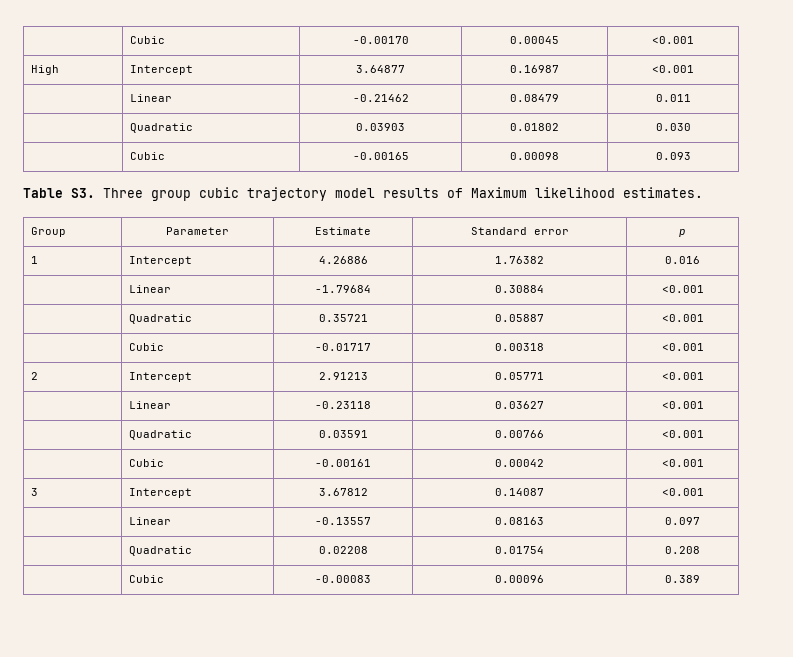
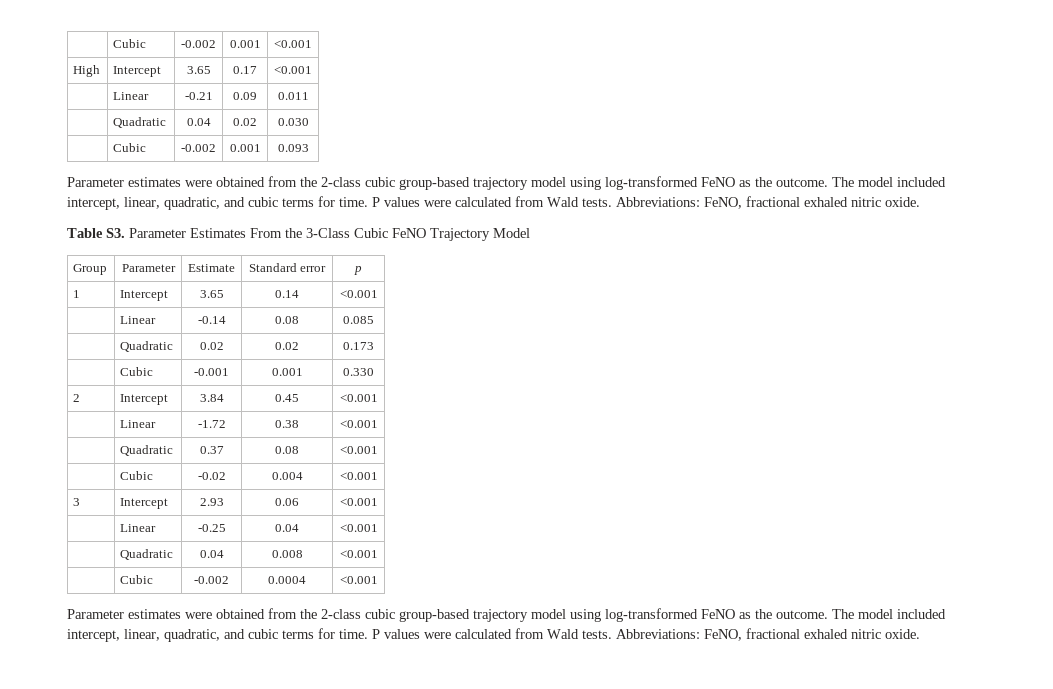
[129,36,165,44] [352,36,409,44] [510,36,559,44] | Cubic | -0.00170 | 0.00045 -> [113,39,147,48] [181,40,216,48] [229,40,261,48] | Cubic | -0.002 | 0.001
[356,65,405,73] [510,65,559,73] [652,65,694,73] [129,94,172,102] [352,94,409,102] [510,94,559,102] 3.64877 | 0.16987 | <0.001 // | Linear | -0.21462 | 0.08479 -> [186,66,211,74] [233,66,257,74] [274,66,312,74] [113,92,150,100] [184,92,213,100] [233,92,257,100] 3.65 | 0.17 | <0.001 // | Linear | -0.21 | 0.09
[356,123,405,131] [510,123,559,131] 0.03903 | 0.01802 -> [186,118,211,126] [233,118,257,126] 0.04 | 0.02
[352,152,409,160] [510,152,559,160] -0.00165 | 0.00098 -> [181,144,216,152] [229,144,261,152] -0.002 | 0.001
[23,187,703,201] Table S3. Three group cubic trajectory model results of Maximum likelihood estimates. -> [67,176,946,190] [67,196,920,210] [67,228,530,241] Parameter estimates were obtained from the 2-class cubic group-based trajectory model using log-transformed FeNO as the outcome. The model included intercept, linear, quadratic, and cubic terms for time. P values were calculated from Wald tests. Abbreviations: FeNO, fractional exhaled nitric oxide. // Table S3. Parameter Estimates From the 3-Class Cubic FeNO Trajectory Model
[318,256,368,264] [495,256,544,264] [665,256,700,264] [128,285,171,293] [315,285,371,293] [495,285,544,293] [661,285,704,293] [128,314,192,324] [318,314,368,322] [495,314,544,322] [661,314,704,322] [128,343,164,351] [315,343,371,351] [495,343,544,351] [661,343,704,351] [30,372,38,380] [128,372,192,382] [318,372,368,380] [495,372,544,380] [661,372,704,380] [128,401,171,409] [315,401,371,409] [495,401,544,409] [661,401,704,409] [128,430,192,440] [318,430,368,438] [495,430,544,438] [661,430,704,438] [128,459,164,467] [315,459,371,467] [495,459,544,467] 4.26886 | 1.76382 | 0.016 // | Linear | -1.79684 | 0.30884 | <0.001 // | Quadratic | 0.35721 | 0.05887 | <0.001 // | Cubic | -0.01717 | 0.00318 | <0.001 // 2 | Intercept | 2.91213 | 0.05771 | <0.001 // | Linear | -0.23118 | 0.03627 | <0.001 // | Quadratic | 0.03591 | 0.00766 | <0.001 // | Cubic | -0.00161 | 0.00042 -> [199,290,224,298] [275,290,299,298] [339,290,378,298] [120,316,157,324] [197,316,226,324] [275,316,299,324] [343,316,374,324] [120,341,174,352] [199,342,224,350] [275,342,299,350] [343,342,374,350] [120,367,154,376] [194,368,229,376] [271,368,303,376] [343,368,374,376] [73,394,81,402] [120,394,169,405] [199,394,224,402] [275,394,299,402] [339,394,378,402] [120,420,157,428] [197,420,226,428] [275,420,299,428] [339,420,378,428] [120,445,174,456] [199,446,224,454] [275,446,299,454] [339,446,378,454] [120,471,154,480] [197,472,226,480] [271,472,303,480] 3.65 | 0.14 | <0.001 // | Linear | -0.14 | 0.08 | 0.085 // | Quadratic | 0.02 | 0.02 | 0.173 // | Cubic | -0.001 | 0.001 | 0.330 // 2 | Intercept | 3.84 | 0.45 | <0.001 // | Linear | -1.72 | 0.38 | <0.001 // | Quadratic | 0.37 | 0.08 | <0.001 // | Cubic | -0.02 | 0.004
[318,488,368,496] [495,488,544,496] [661,488,704,496] [128,517,171,525] [315,517,371,525] [495,517,544,525] [665,517,700,525] [128,546,192,556] [318,546,368,554] [495,546,544,554] [665,546,700,554] [128,575,164,583] [315,575,371,583] [495,575,544,583] [665,575,700,583] 3.67812 | 0.14087 | <0.001 // | Linear | -0.13557 | 0.08163 | 0.097 // | Quadratic | 0.02208 | 0.01754 | 0.208 // | Cubic | -0.00083 | 0.00096 | 0.389 -> [199,498,224,506] [275,498,299,506] [339,498,378,506] [120,524,157,532] [197,524,226,532] [275,524,299,532] [339,524,378,532] [120,549,174,560] [199,550,224,558] [271,550,303,558] [339,550,378,558] [120,575,154,584] [194,576,229,584] [268,576,306,584] [339,576,378,584] [67,608,946,622] [67,628,920,642] 2.93 | 0.06 | <0.001 // | Linear | -0.25 | 0.04 | <0.001 // | Quadratic | 0.04 | 0.008 | <0.001 // | Cubic | -0.002 | 0.0004 | <0.001 // Parameter estimates were obtained from the 2-class cubic group-based trajectory model using log-transformed FeNO as the outcome. The model included intercept, linear, quadratic, and cubic terms for time. P values were calculated from Wald tests. Abbreviations: FeNO, fractional exhaled nitric oxide.

